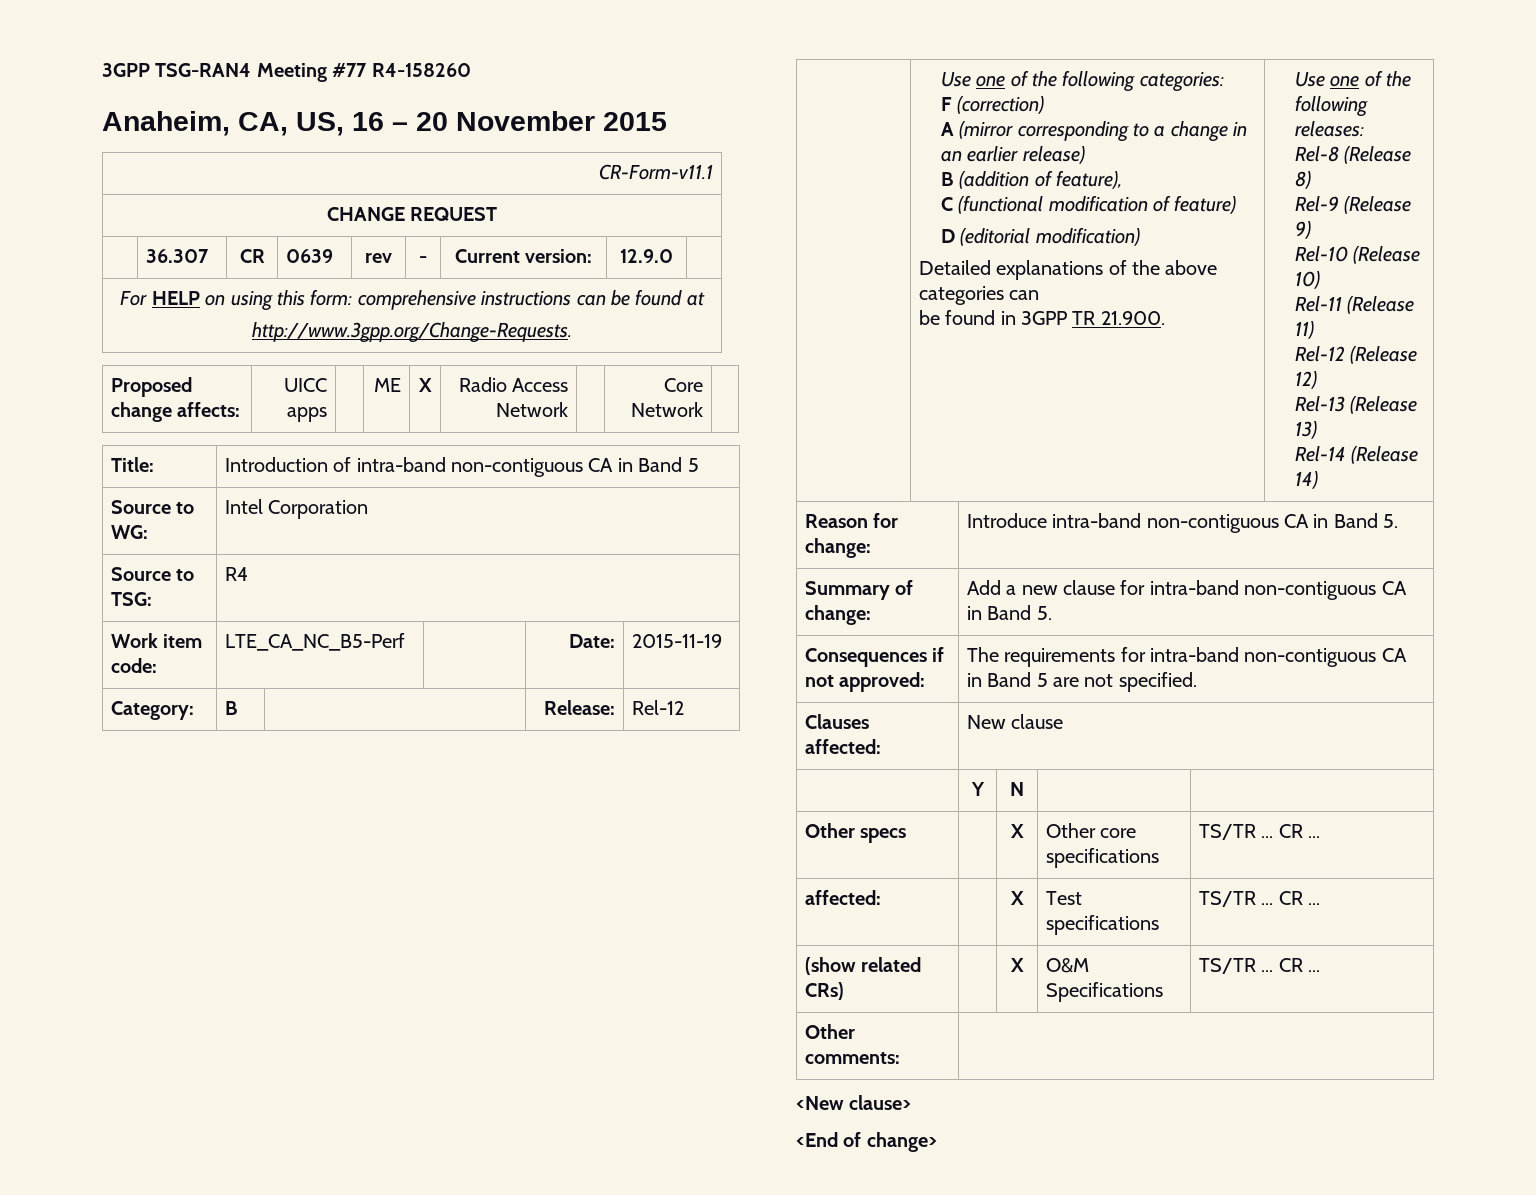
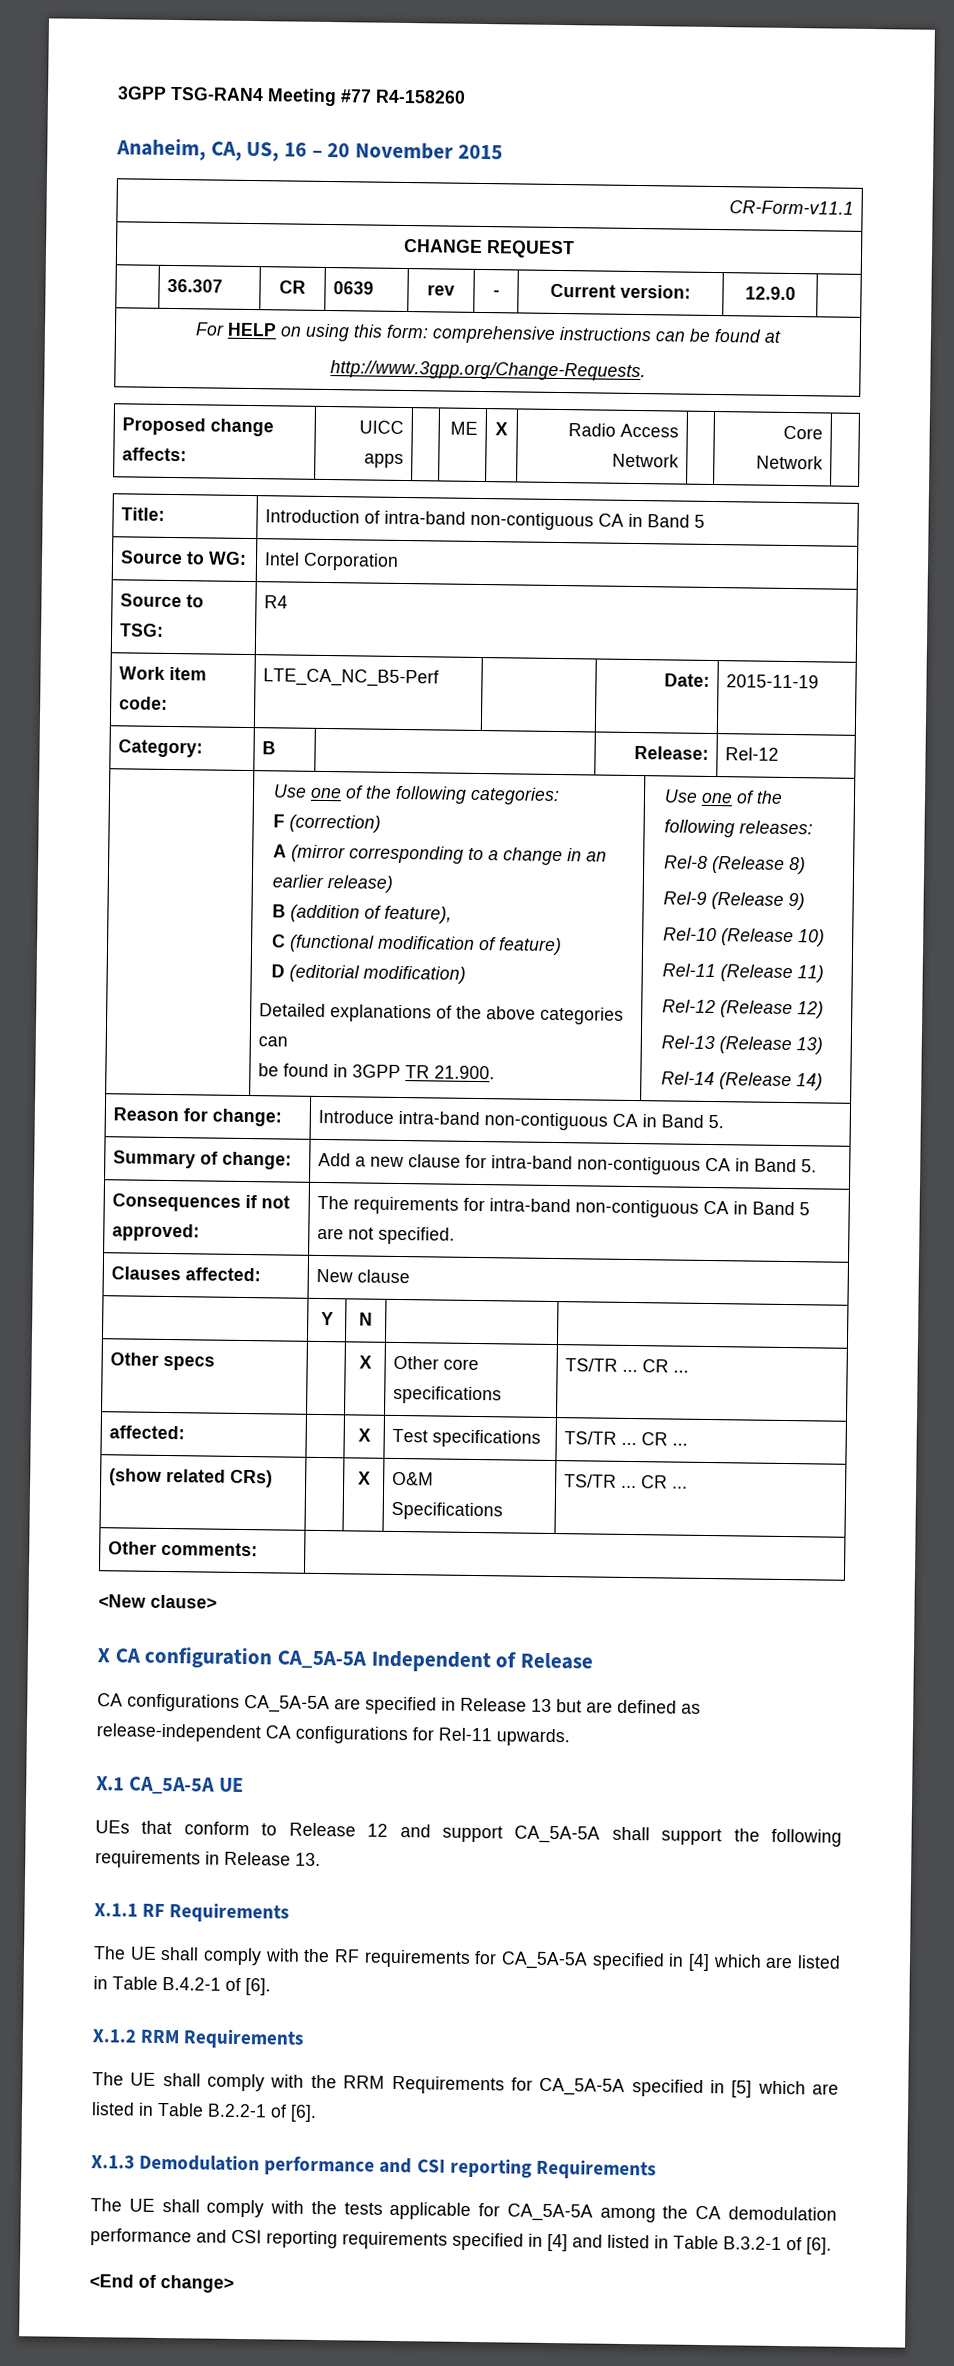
(912, 1102) none -> [97,1646,594,1673] [97,1693,701,1715] [96,1723,570,1747] [96,1776,244,1795] [95,1820,842,1847] [95,1850,321,1869] [94,1903,290,1923] [93,1946,841,1972] [93,1976,271,1996] [92,2029,305,2049] [92,2072,840,2098] [91,2102,317,2122] [91,2154,656,2180] [90,2198,837,2223] [90,2228,832,2255] // X CA configuration CA_5A-5A Independent of Release // CA configurations CA_5A-5A are specified in Release 13 but are defined as release-independent CA configurations for Rel-11 upwards. // X.1 CA_5A-5A UE // UEs that conform to Release 12 and support CA_5A-5A shall support the following requirements in Release 13. // X.1.1 RF Requirements // The UE shall comply with the RF requirements for CA_5A-5A specified in [4] which are listed in Table B.4.2-1 of [6]. // X.1.2 RRM Requirements // The UE shall comply with the RRM Requirements for CA_5A-5A specified in [5] which are listed in Table B.2.2-1 of [6]. // X.1.3 Demodulation performance and CSI reporting Requirements // The UE shall comply with the tests applicable for CA_5A-5A among the CA demodulation performance and CSI reporting requirements specified in [4] and listed in Table B.3.2-1 of [6].

